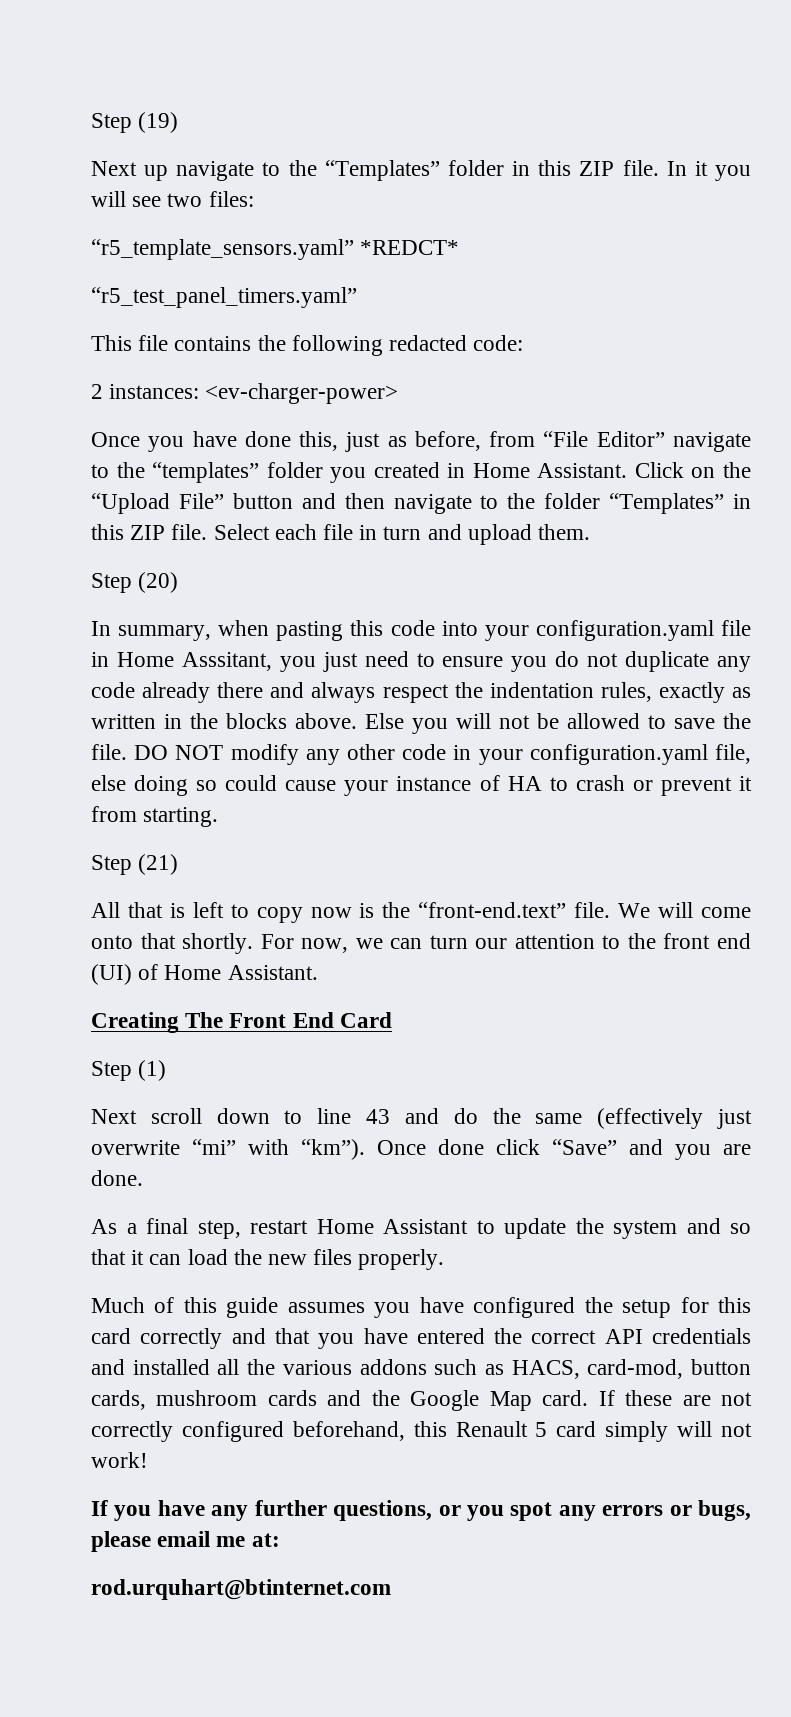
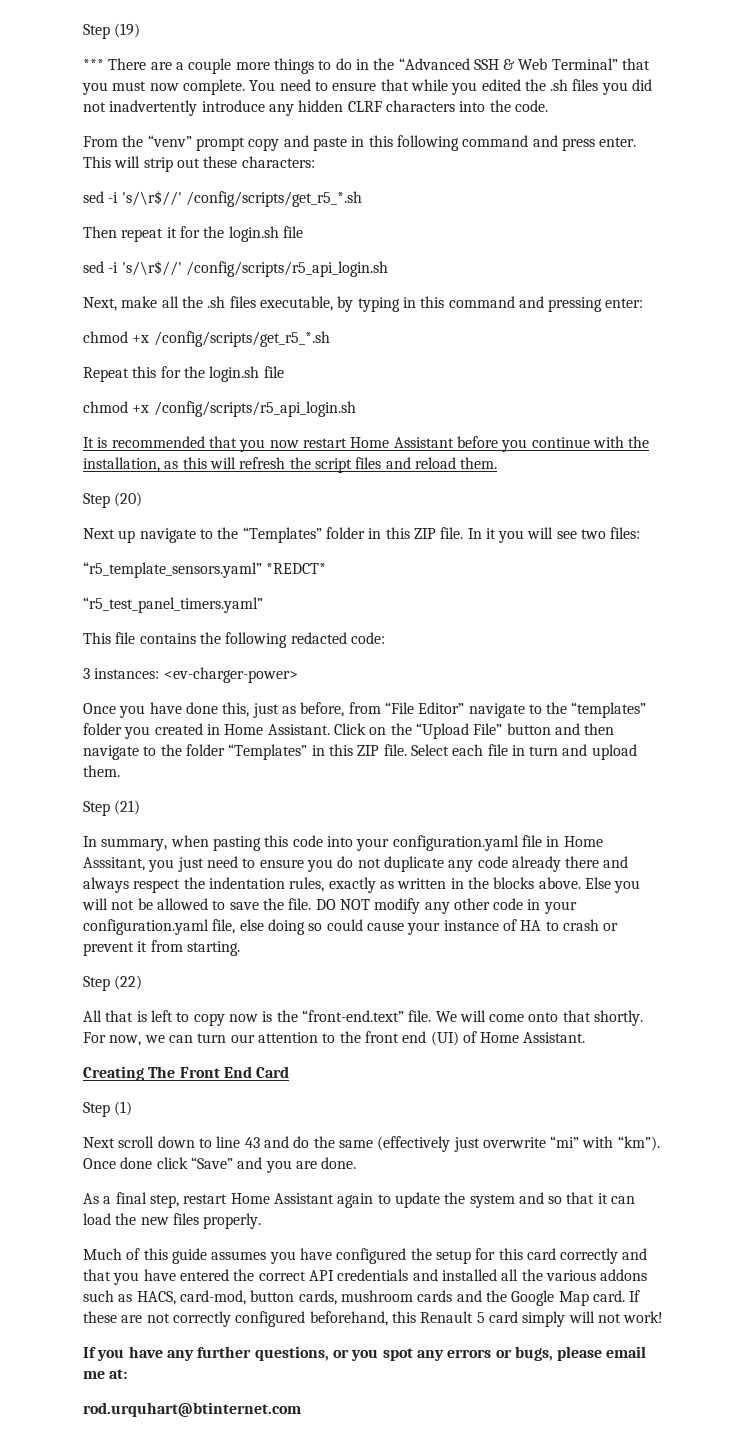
(179, 122) none -> [83,58,651,74] [82,79,653,95] [83,100,548,116] [83,135,637,151] [83,156,315,172] [83,190,362,207] [83,226,303,242] [83,260,388,277] [83,296,644,312] [83,331,330,347] [83,366,284,382] [83,401,356,417] [83,436,650,452] [83,457,498,473] [83,492,143,508] // *** There are a couple more things to do in the “Advanced SSH & Web Terminal” that you must now complete. You need to ensure that while you edited the .sh files you did not inadvertently introduce any hidden CLRF characters into the code. // From the “venv” prompt copy and paste in this following command and press enter. This will strip out these characters: // sed -i 's/\r$//' /config/scripts/get_r5_*.sh // Then repeat it for the login.sh file // sed -i 's/\r$//' /config/scripts/r5_api_login.sh // Next, make all the .sh files executable, by typing in this command and pressing enter: // chmod +x /config/scripts/get_r5_*.sh // Repeat this for the login.sh file // chmod +x /config/scripts/r5_api_login.sh // It is recommended that you now restart Home Assistant before you continue with the installation, as this will refresh the script files and reload them. // Step (20)
[91,384,103,399] 2 -> [83,668,90,679] 3
[138,572,179,593] (20) -> [114,800,141,815] (21)
[138,854,179,875] (21) -> [114,975,143,990] (22)
(468, 1226) none -> [337,1193,374,1208] again

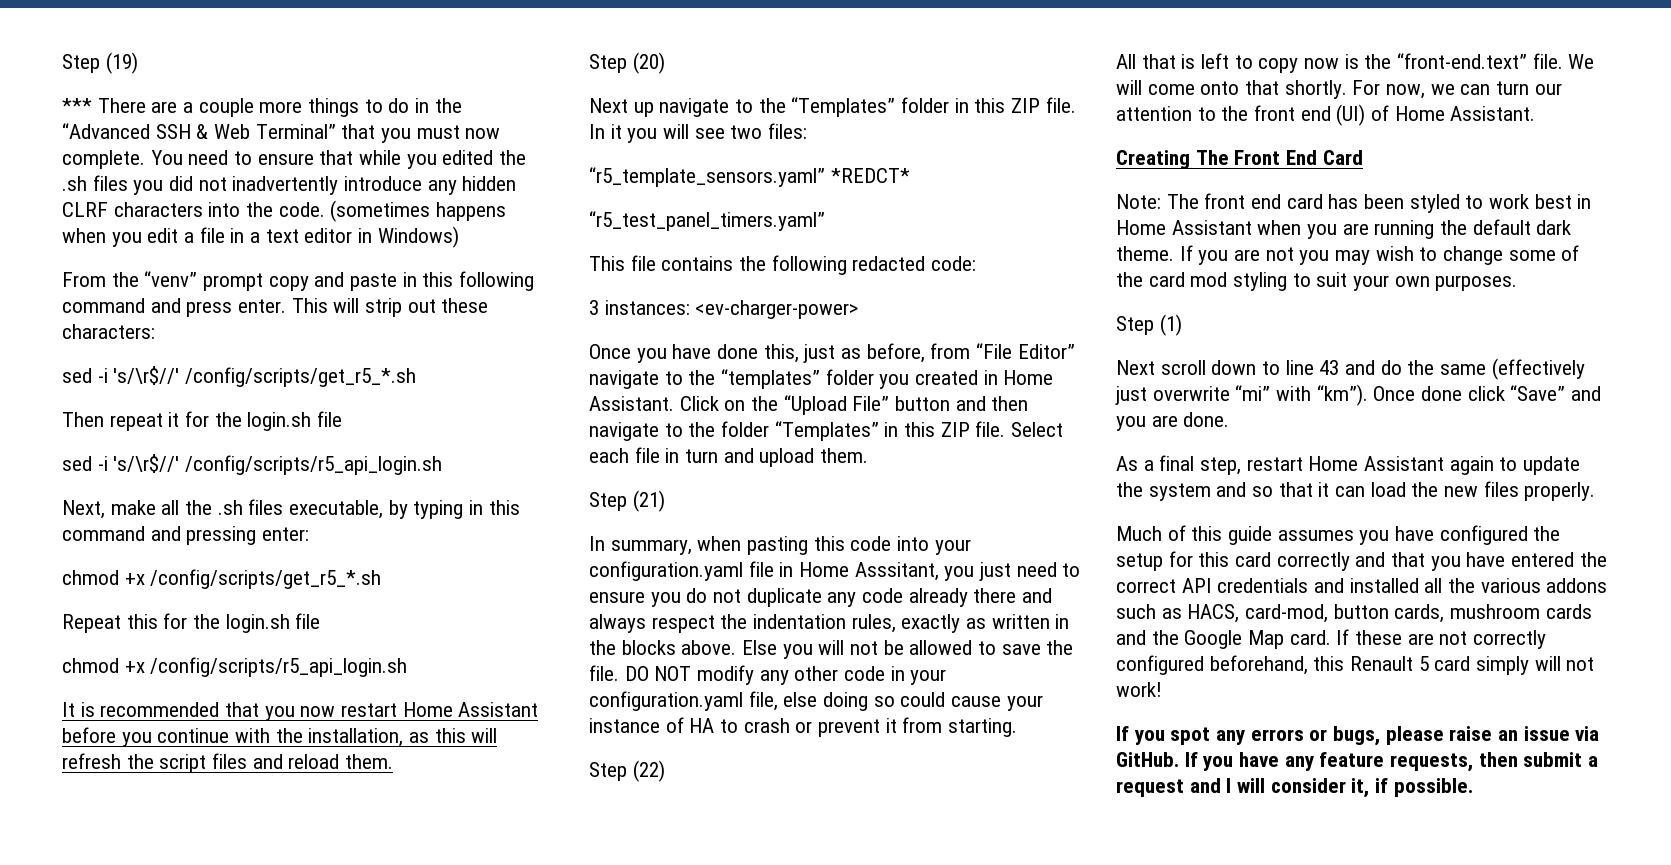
(548, 106) none -> [330,200,507,222] [62,226,459,248] (sometimes happens when you edit a file in a text editor in Windows)
(290, 1072) none -> [1116,193,1592,213] [1116,219,1572,239] [1116,245,1580,265] [1116,272,1518,291] // Note: The front end card has been styled to work best in Home Assistant when you are running the default dark theme. If you are not you may wish to change some of the card mod styling to suit your own purposes.
[128,1346,379,1361] have any further questions, or you -> (1165, 737) none
[606,1346,647,1358] [83,1369,128,1379] [83,1402,301,1417] email me at: // rod.urquhart@btinternet.com -> [1449,726,1600,741] [1116,752,1599,772] [1116,778,1473,798] raise an issue via GitHub. If you have any feature requests, then submit a request and I will consider it, if possible.

